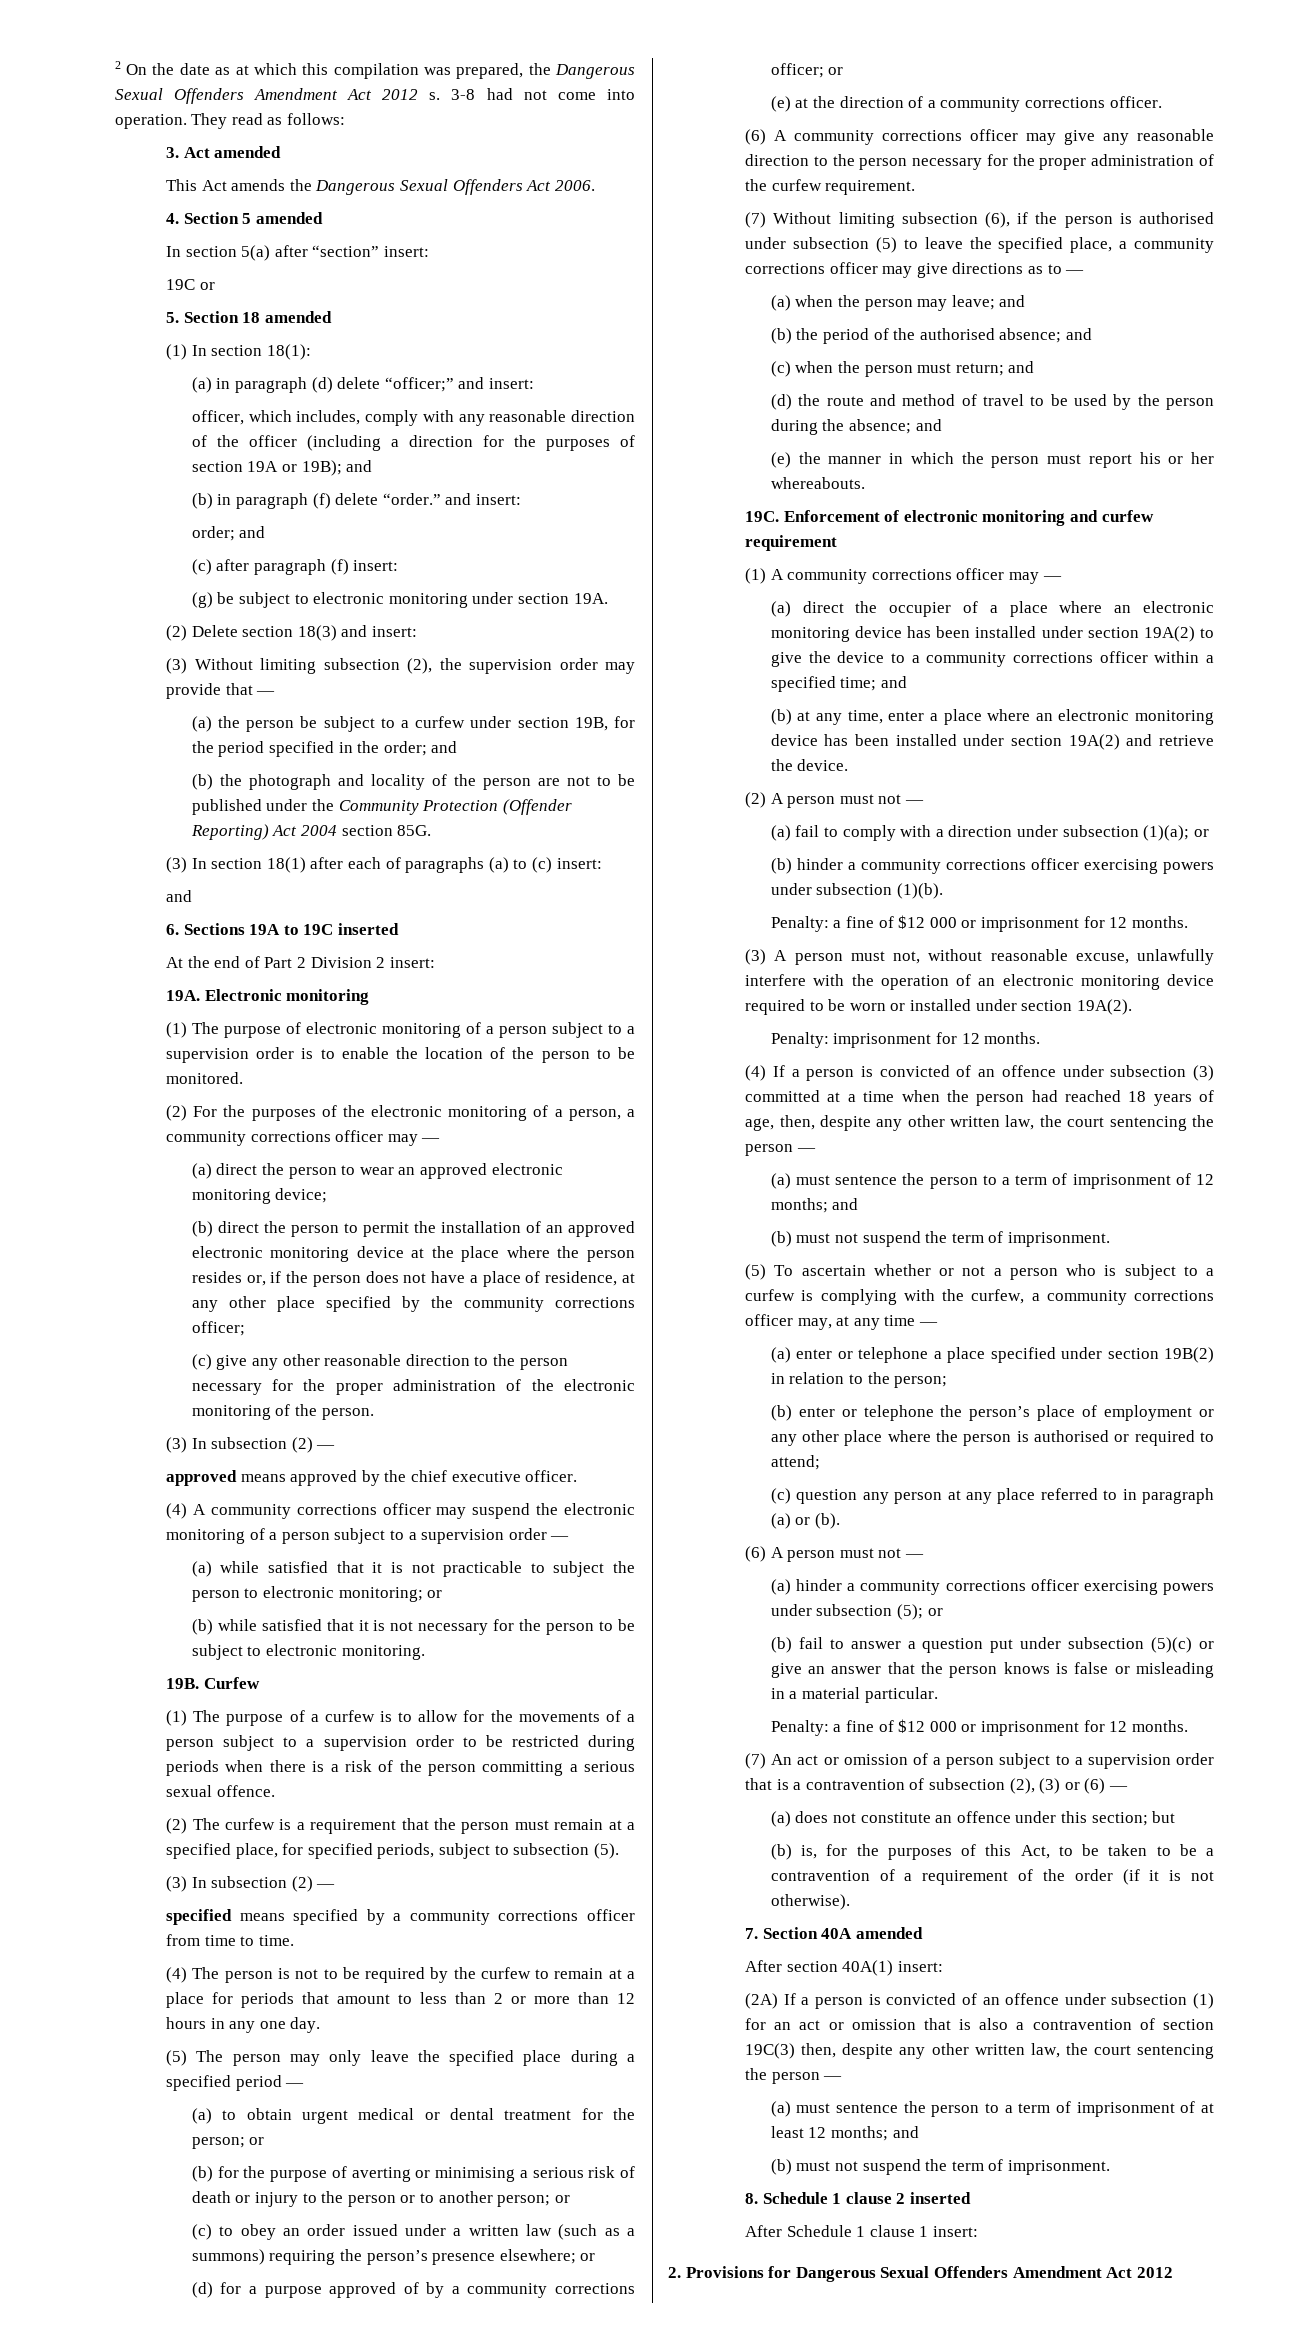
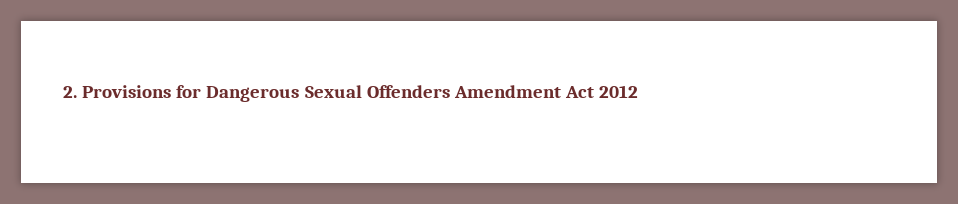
[114,61,635,79] [114,88,635,104] [114,113,346,129] [166,146,282,158] [166,179,595,195] [166,212,323,224] [166,245,430,261] [166,279,215,290] [166,311,332,323] [166,344,311,360] [191,377,534,393] [191,410,635,426] [191,435,635,451] [191,460,373,476] [191,493,521,509] [191,526,266,541] [191,559,399,575] [191,592,608,608] [166,625,418,641] [166,658,635,674] [166,683,276,699] [191,716,635,732] [191,741,458,757] [191,774,635,790] [191,799,572,815] [190,824,432,840] [166,857,602,873] [166,890,193,902] [166,923,400,935] [166,956,435,968] [166,989,370,1005] [166,1022,635,1038] [166,1047,635,1063] [166,1072,244,1084] [166,1105,635,1121] [166,1130,441,1146] [191,1163,563,1179] [191,1188,328,1204] [191,1221,635,1237] [191,1246,635,1262] [191,1271,635,1287] [191,1296,635,1312] [191,1321,245,1336] [191,1354,568,1370] [191,1379,635,1395] [191,1404,374,1420] [166,1437,336,1453] [166,1470,578,1486] [166,1503,635,1519] [166,1528,570,1544] [191,1561,635,1577] [191,1586,443,1602] [191,1619,635,1635] [191,1644,425,1660] [166,1677,260,1689] [166,1710,635,1726] [166,1735,635,1751] [166,1760,635,1776] [166,1785,275,1797] [166,1818,635,1834] [166,1843,619,1859] [166,1876,336,1892] [166,1909,636,1925] [166,1934,294,1946] [166,1967,636,1983] [166,1992,636,2008] [166,2017,321,2033] [166,2050,635,2066] [166,2075,305,2091] [191,2108,635,2124] [191,2137,265,2149] [191,2166,635,2182] [191,2191,570,2207] [191,2224,635,2240] [191,2249,596,2265] [191,2282,635,2298] [770,63,844,78] [770,96,1162,112] [745,129,1214,145] [745,154,1214,170] [745,179,916,195] [745,212,1214,228] [745,237,1214,253] [745,262,1085,278] [770,295,1026,311] [770,328,1092,344] [770,361,1035,377] [770,394,1214,410] [770,419,942,435] [770,452,1214,468] [770,477,865,489] [745,510,1154,526] [745,535,838,551] [745,568,1062,584] [770,601,1214,617] [770,626,1214,642] [770,651,1214,667] [770,676,908,692] [770,709,1214,725] [770,734,1214,750] [770,759,849,771] [745,792,925,808] [770,825,1209,841] [770,858,1214,874] [770,883,944,899] [770,915,1188,932] [745,949,1214,965] [745,974,1214,990] [745,999,1132,1015] [770,1032,1041,1048] [745,1065,1214,1081] [745,1090,1214,1106] [745,1115,1214,1131] [745,1144,816,1156] [770,1173,1214,1189] [770,1198,859,1213] [770,1231,1110,1247] [745,1264,1214,1280] [745,1289,1214,1305] [745,1314,939,1330] [770,1347,1214,1363] [770,1372,948,1388] [770,1405,1214,1421] [770,1430,1214,1446] [770,1455,820,1470] [770,1488,1214,1504] [770,1513,841,1529] [745,1546,925,1562] [770,1579,1214,1595] [770,1604,943,1620] [770,1637,1214,1653] [770,1662,1214,1678] [770,1687,938,1703] [770,1719,1188,1736] [745,1753,1214,1769] [745,1778,1129,1794] [770,1811,1176,1827] [770,1844,1214,1860] [770,1869,1214,1885] [770,1894,850,1910] [745,1927,923,1939] [745,1960,943,1976] [745,1993,1214,2009] [745,2018,1214,2030] [745,2043,1214,2059] [745,2068,843,2084] [770,2101,1214,2117] [770,2126,919,2141] [770,2159,1110,2175] [745,2192,972,2204] [745,2225,979,2237] 2 On the date as at which this compilation was prepared, the Dangerous Sexual Offenders Amendment Act 2012 s. 3-8 had not come into operation. They read as follows: // 3. Act amended // This Act amends the Dangerous Sexual Offenders Act 2006. // 4. Section 5 amended // In section 5(a) after “section” insert: // 19C or // 5. Section 18 amended // (1) In section 18(1): // (a) in paragraph (d) delete “officer;” and insert: // officer, which includes, comply with any reasonable direction of the officer (including a direction for the purposes of section 19A or 19B); and // (b) in paragraph (f) delete “order.” and insert: // order; and // (c) after paragraph (f) insert: // (g) be subject to electronic monitoring under section 19A. // (2) Delete section 18(3) and insert: // (3) Without limiting subsection (2), the supervision order may provide that — // (a) the person be subject to a curfew under section 19B, for the period specified in the order; and // (b) the photograph and locality of the person are not to be published under the Community Protection (Offender Reporting) Act 2004 section 85G. // (3) In section 18(1) after each of paragraphs (a) to (c) insert: // and // 6. Sections 19A to 19C inserted // At the end of Part 2 Division 2 insert: // 19A. Electronic monitoring // (1) The purpose of electronic monitoring of a person subject to a supervision order is to enable the location of the person to be monitored. // (2) For the purposes of the electronic monitoring of a person, a community corrections officer may — // (a) direct the person to wear an approved electronic monitoring device; // (b) direct the person to permit the installation of an approved electronic monitoring device at the place where the person resides or, if the person does not have a place of residence, at any other place specified by the community corrections officer; // (c) give any other reasonable direction to the person necessary for the proper administration of the electronic monitoring of the person. // (3) In subsection (2) — // approved means approved by the chief executive officer. // (4) A community corrections officer may suspend the electronic monitoring of a person subject to a supervision order — // (a) while satisfied that it is not practicable to subject the person to electronic monitoring; or // (b) while satisfied that it is not necessary for the person to be subject to electronic monitoring. // 19B. Curfew // (1) The purpose of a curfew is to allow for the movements of a person subject to a supervision order to be restricted during periods when there is a risk of the person committing a serious sexual offence. // (2) The curfew is a requirement that the person must remain at a specified place, for specified periods, subject to subsection (5). // (3) In subsection (2) — // specified means specified by a community corrections officer from time to time. // (4) The person is not to be required by the curfew to remain at a place for periods that amount to less than 2 or more than 12 hours in any one day. // (5) The person may only leave the specified place during a specified period — // (a) to obtain urgent medical or dental treatment for the person; or // (b) for the purpose of averting or minimising a serious risk of death or injury to the person or to another person; or // (c) to obey an order issued under a written law (such as a summons) requiring the person’s presence elsewhere; or // (d) for a purpose approved of by a community corrections officer; or // (e) at the direction of a community corrections officer. // (6) A community corrections officer may give any reasonable direction to the person necessary for the proper administration of the curfew requirement. // (7) Without limiting subsection (6), if the person is authorised under subsection (5) to leave the specified place, a community corrections officer may give directions as to — // (a) when the person may leave; and // (b) the period of the authorised absence; and // (c) when the person must return; and // (d) the route and method of travel to be used by the person during the absence; and // (e) the manner in which the person must report his or her whereabouts. // 19C. Enforcement of electronic monitoring and curfew requirement // (1) A community corrections officer may — // (a) direct the occupier of a place where an electronic monitoring device has been installed under section 19A(2) to give the device to a community corrections officer within a specified time; and // (b) at any time, enter a place where an electronic monitoring device has been installed under section 19A(2) and retrieve the device. // (2) A person must not — // (a) fail to comply with a direction under subsection (1)(a); or // (b) hinder a community corrections officer exercising powers under subsection (1)(b). // Penalty: a fine of $12 000 or imprisonment for 12 months. // (3) A person must not, without reasonable excuse, unlawfully interfere with the operation of an electronic monitoring device required to be worn or installed under section 19A(2). // Penalty: imprisonment for 12 months. // (4) If a person is convicted of an offence under subsection (3) committed at a time when the person had reached 18 years of age, then, despite any other written law, the court sentencing the person — // (a) must sentence the person to a term of imprisonment of 12 months; and // (b) must not suspend the term of imprisonment. // (5) To ascertain whether or not a person who is subject to a curfew is complying with the curfew, a community corrections officer may, at any time — // (a) enter or telephone a place specified under section 19B(2) in relation to the person; // (b) enter or telephone the person’s place of employment or any other place where the person is authorised or required to attend; // (c) question any person at any place referred to in paragraph (a) or (b). // (6) A person must not — // (a) hinder a community corrections officer exercising powers under subsection (5); or // (b) fail to answer a question put under subsection (5)(c) or give an answer that the person knows is false or misleading in a material particular. // Penalty: a fine of $12 000 or imprisonment for 12 months. // (7) An act or omission of a person subject to a supervision order that is a contravention of subsection (2), (3) or (6) — // (a) does not constitute an offence under this section; but // (b) is, for the purposes of this Act, to be taken to be a contravention of a requirement of the order (if it is not otherwise). // 7. Section 40A amended // After section 40A(1) insert: // (2A) If a person is convicted of an offence under subsection (1) for an act or omission that is also a contravention of section 19C(3) then, despite any other written law, the court sentencing the person — // (a) must sentence the person to a term of imprisonment of at least 12 months; and // (b) must not suspend the term of imprisonment. // 8. Schedule 1 clause 2 inserted // After Schedule 1 clause 1 insert: // -> (63, 92) none

